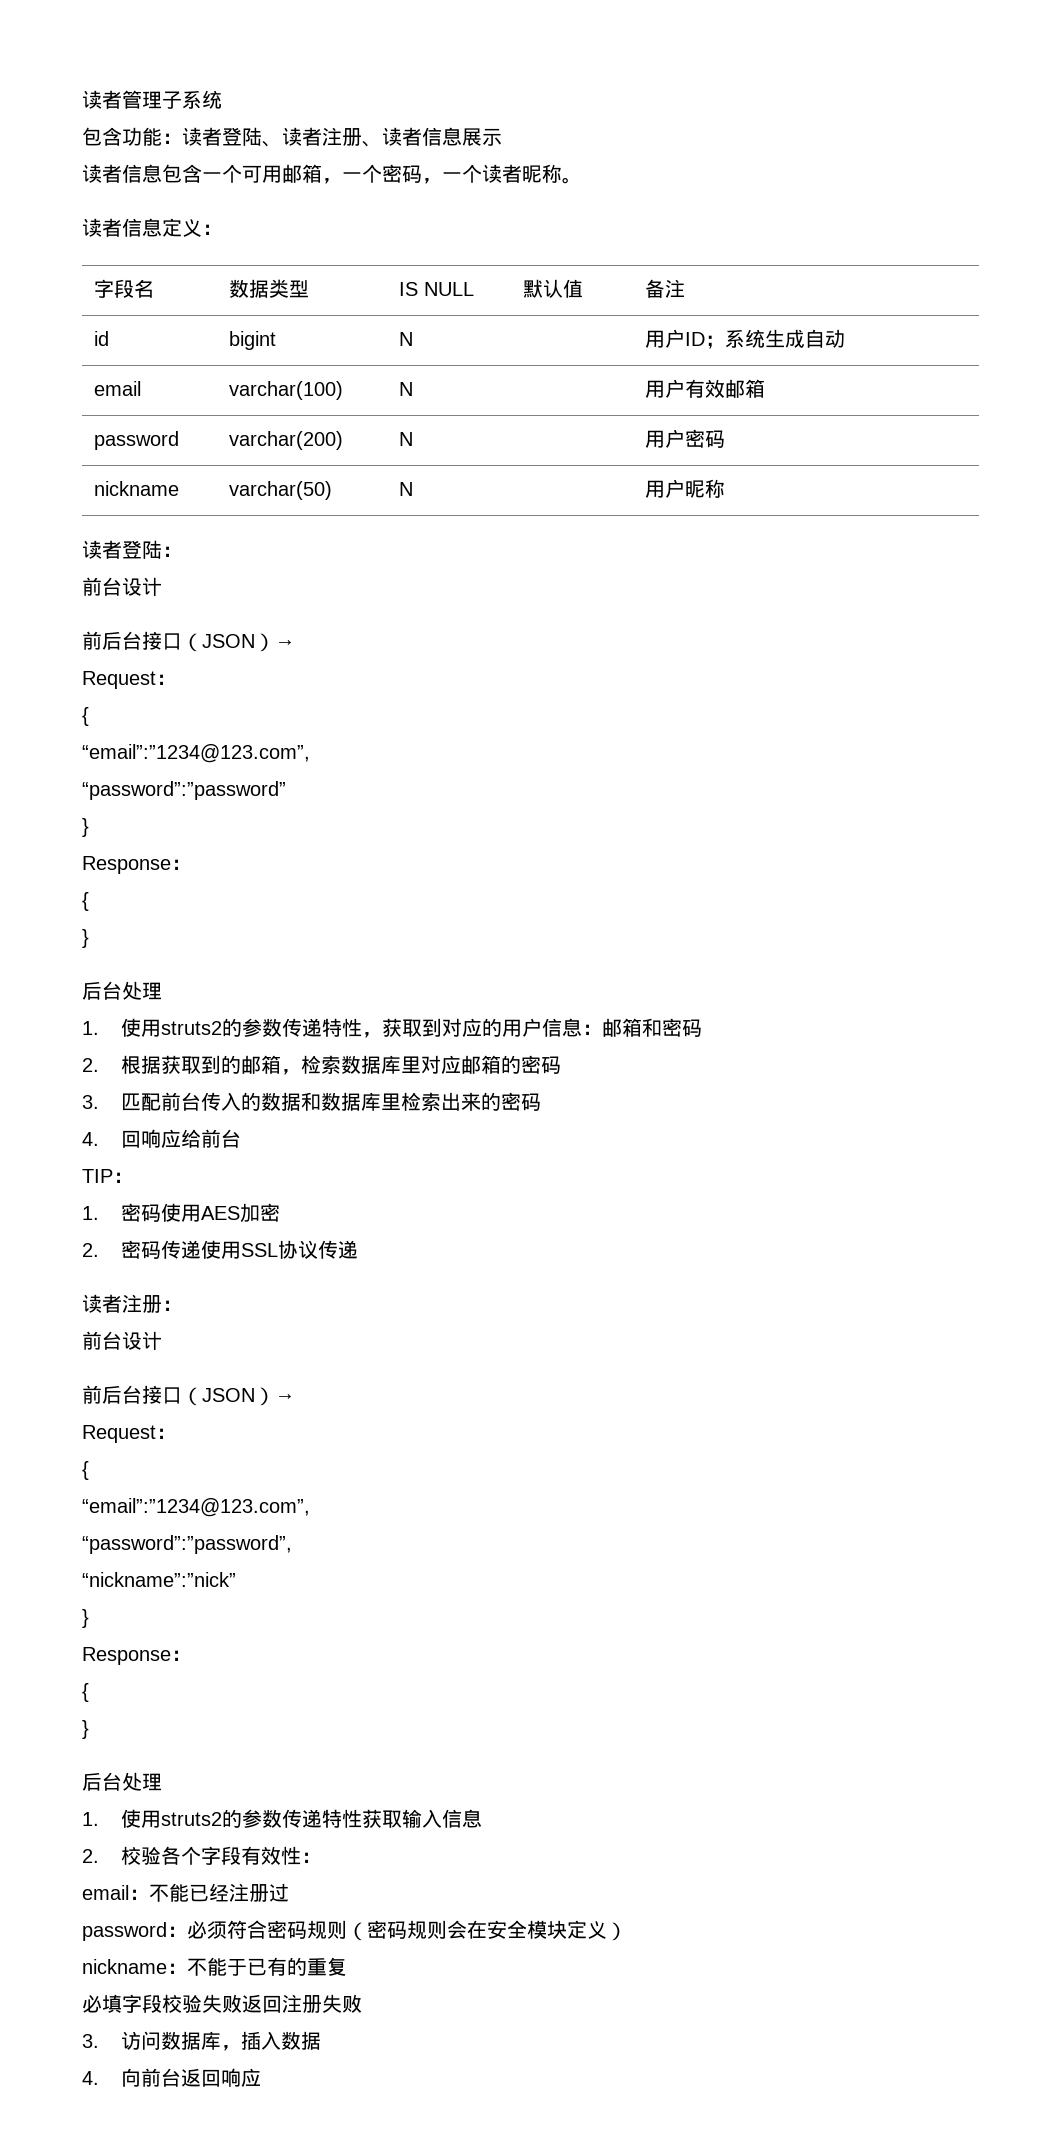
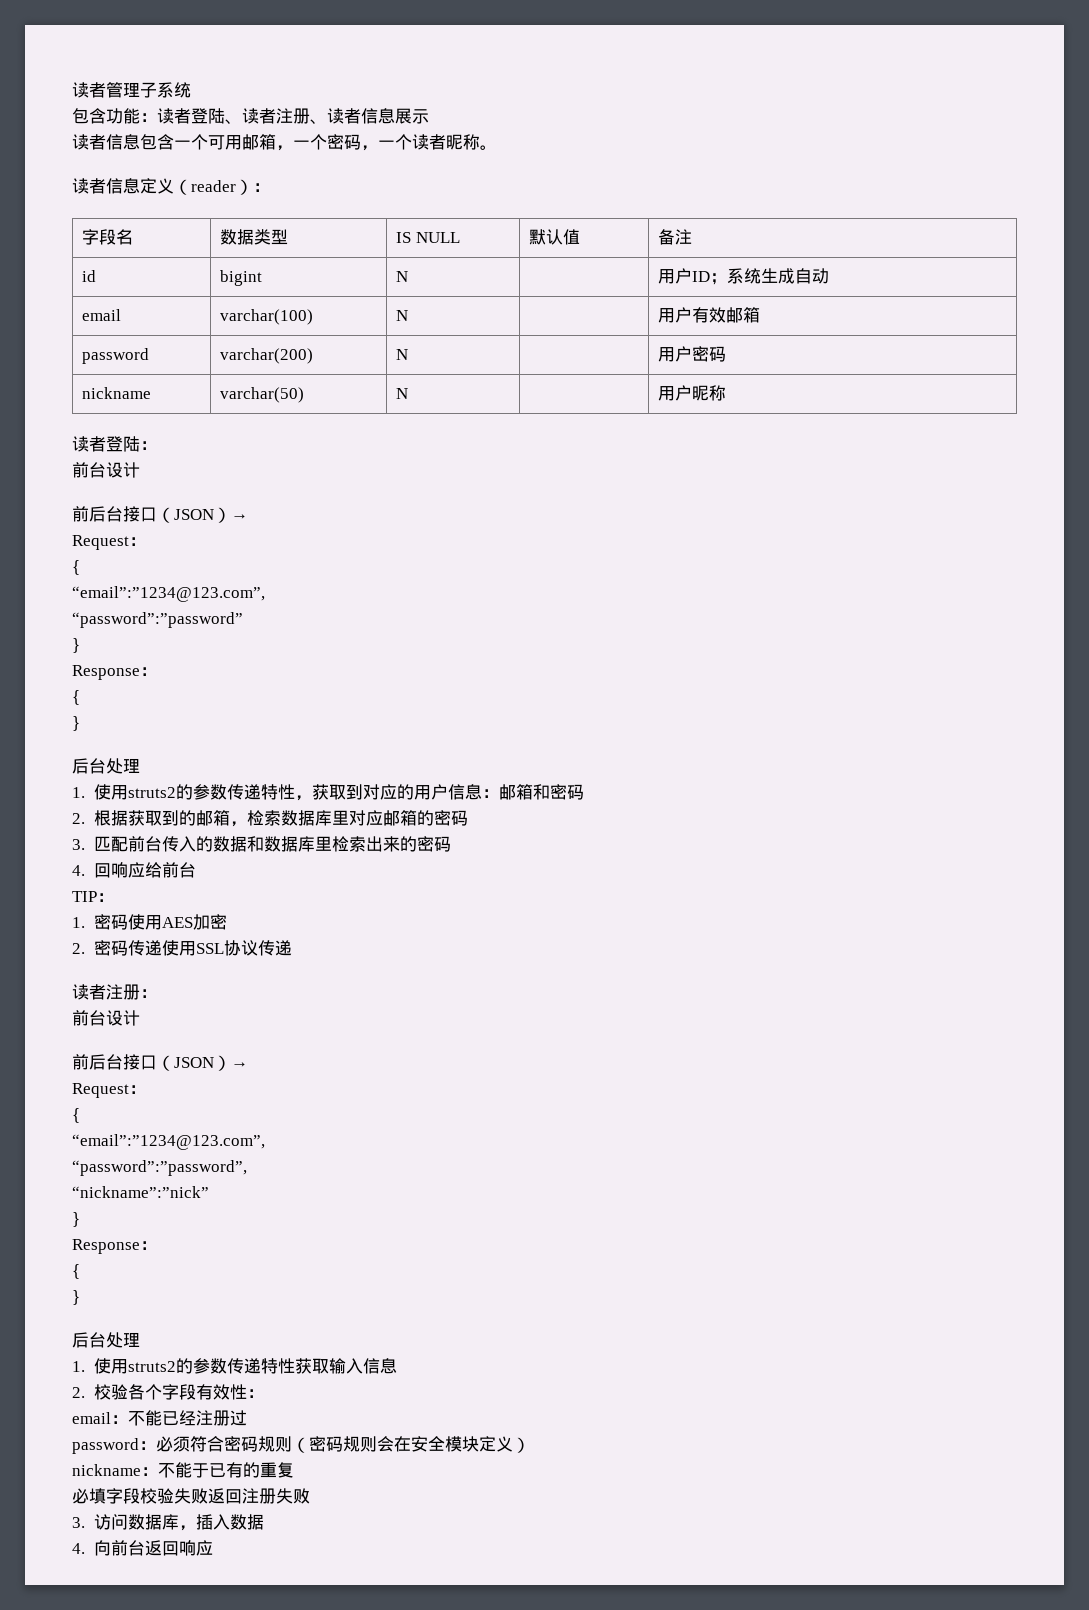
(202, 228) none -> [174,179,253,195] （reader）

